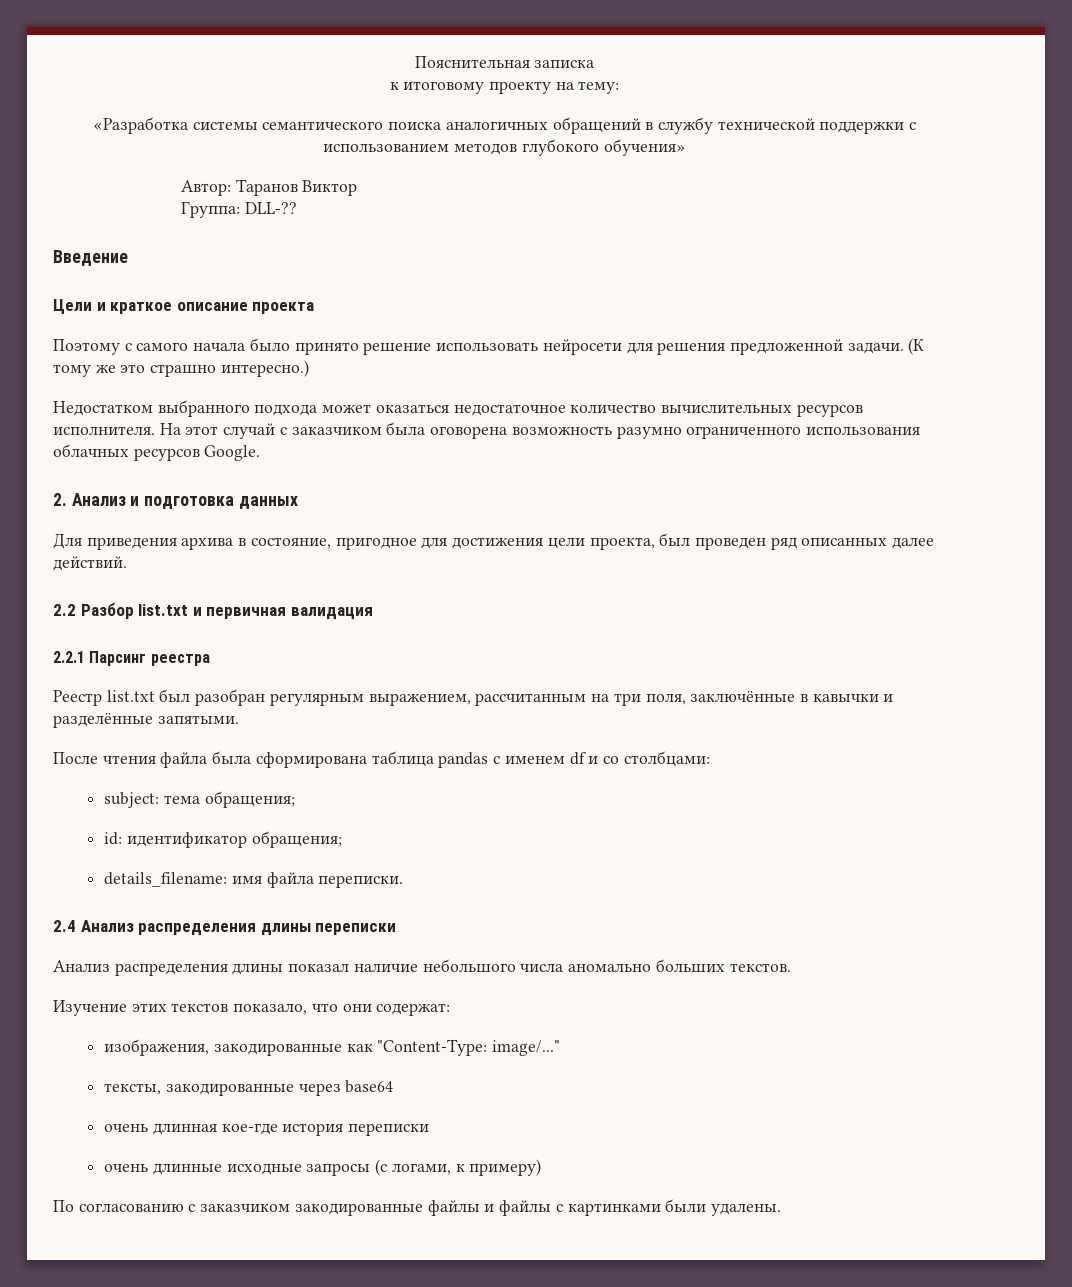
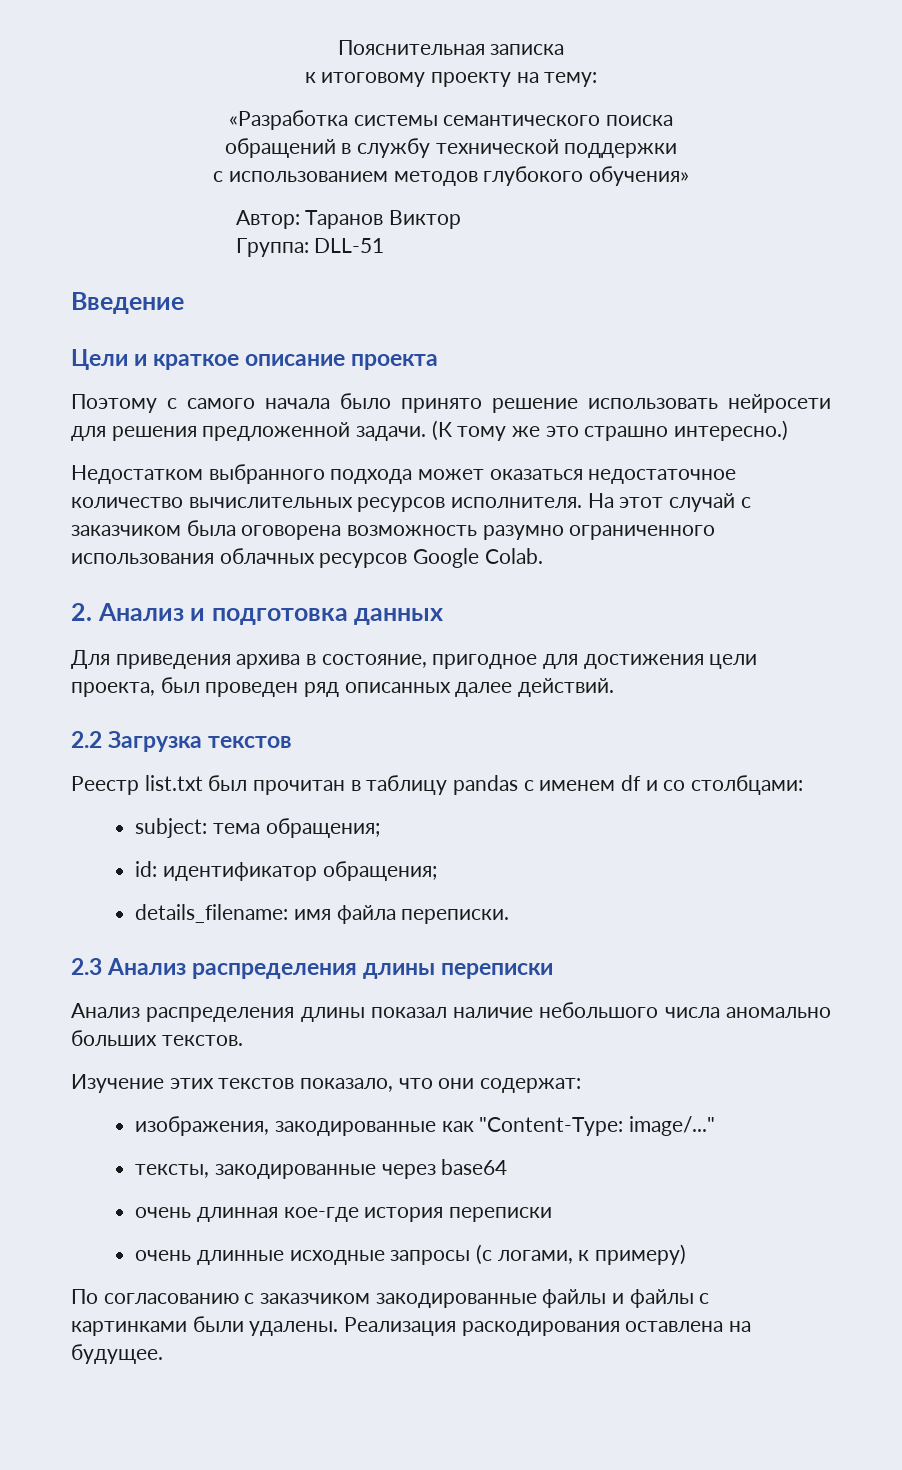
[445,121,548,130] аналогичных -> (674, 120) //
(905, 127) none -> (678, 150) //
[244,202,297,214] DLL-?? -> [314,238,385,253] DLL-51
[204,445,261,461] Google. -> [413,548,543,568] Google Colab.
[80,603,373,620] [53,651,210,666] [53,689,894,706] [53,713,239,728] [53,751,434,768] Разбор list.txt и первичная валидация // 2.2.1 Парсинг реестра // Реестр list.txt был разобран регулярным выражением, рассчитанным на три поля, заключённые в кавычки и разделённые запятыми. // После чтения файла была сформирована таблица -> [108,731,293,752] [71,775,448,795] Загрузка текстов // Реестр list.txt был прочитан в таблицу
[53,920,76,932] 2.4 -> [71,958,102,975] 2.3
(781, 1209) none -> [344,1317,752,1336] [71,1344,163,1364] Реализация раскодирования оставлена на будущее.

